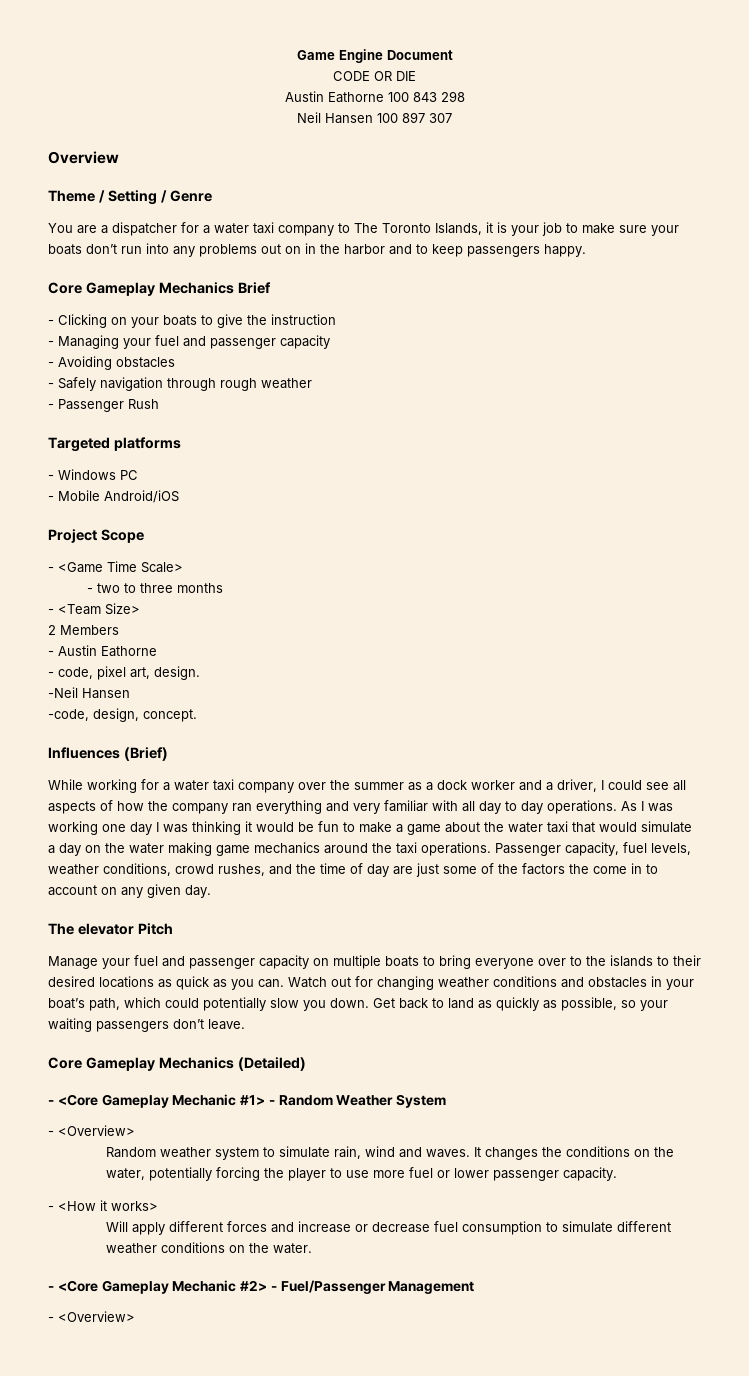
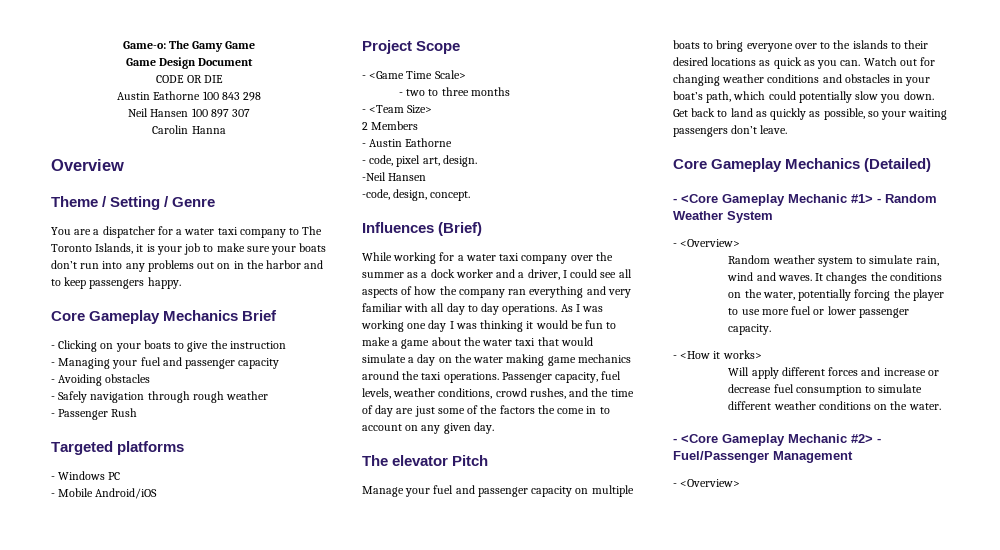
[296,49,383,63] Game Engine -> [122,40,256,52] [125,57,196,69] Game-o: The Gamy Game // Game Design
(452, 118) none -> [152,125,226,134] // Carolin Hanna

